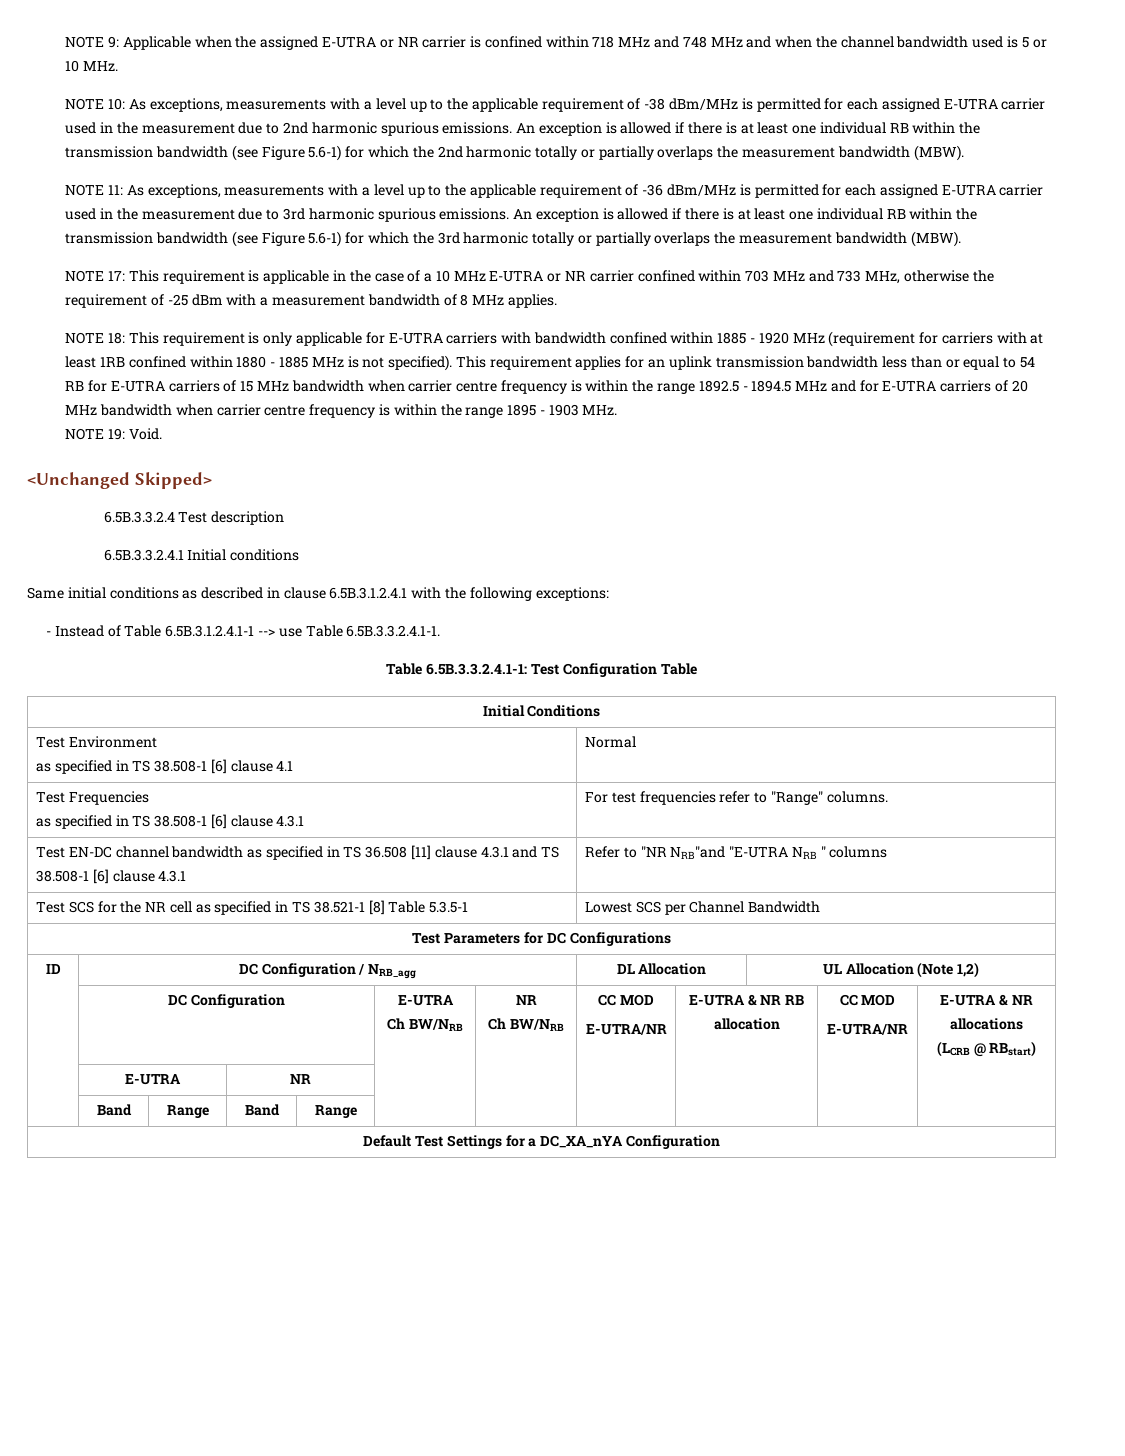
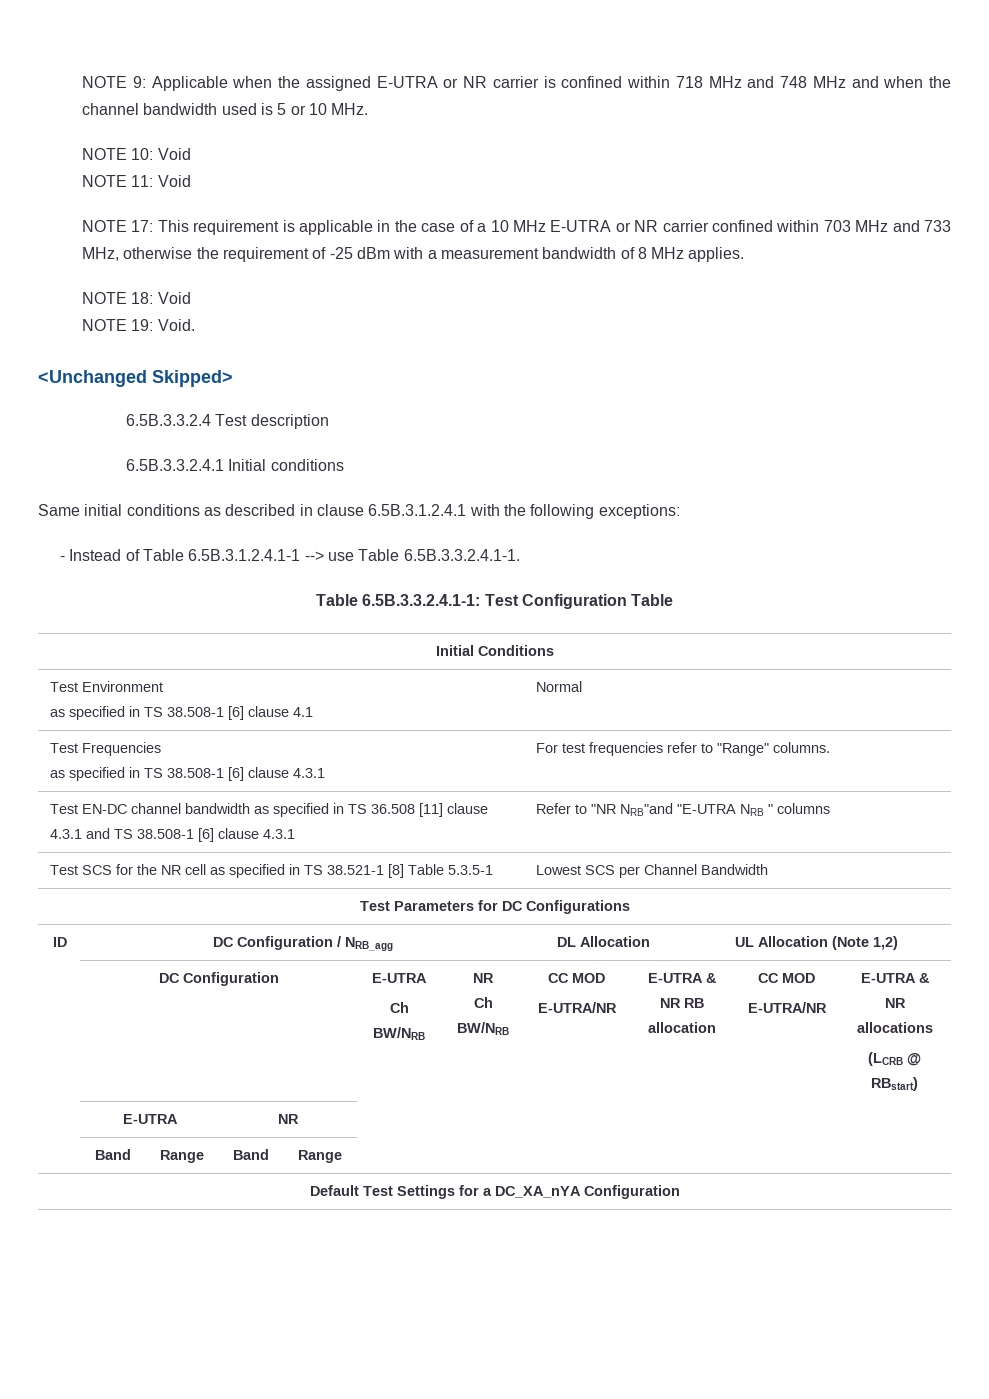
[128,98,1046,112] [65,122,981,136] [65,145,964,161] [65,184,1044,198] [65,208,978,222] [65,231,961,247] As exceptions, measurements with a level up to the applicable requirement of -38 dBm/MHz is permitted for each assigned E-UTRA carrier used in the measurement due to 2nd harmonic spurious emissions. An exception is allowed if there is at least one individual RB within the transmission bandwidth (see Figure 5.6-1) for which the 2nd harmonic totally or partially overlaps the measurement bandwidth (MBW). // NOTE 11: As exceptions, measurements with a level up to the applicable requirement of -36 dBm/MHz is permitted for each assigned E-UTRA carrier used in the measurement due to 3rd harmonic spurious emissions. An exception is allowed if there is at least one individual RB within the transmission bandwidth (see Figure 5.6-1) for which the 3rd harmonic totally or partially overlaps the measurement bandwidth (MBW). -> [157,148,191,160] [82,175,191,187] Void // NOTE 11: Void
[128,331,1044,347] [65,355,1035,371] [65,380,1028,394] [65,404,618,418] This requirement is only applicable for E-UTRA carriers with bandwidth confined within 1885 - 1920 MHz (requirement for carriers with at least 1RB confined within 1880 - 1885 MHz is not specified). This requirement applies for an uplink transmission bandwidth less than or equal to 54 RB for E-UTRA carriers of 15 MHz bandwidth when carrier centre frequency is within the range 1892.5 - 1894.5 MHz and for E-UTRA carriers of 20 MHz bandwidth when carrier centre frequency is within the range 1895 - 1903 MHz. -> [157,292,191,304] Void

